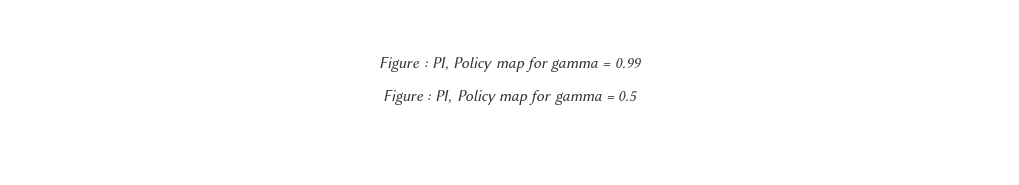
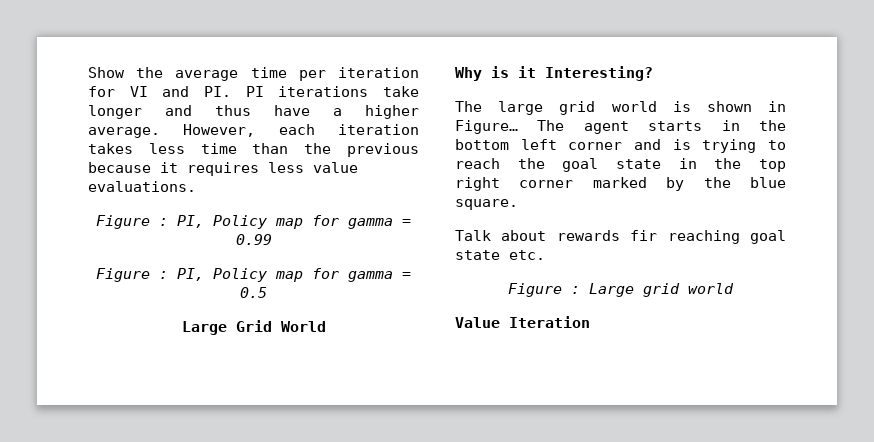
(379, 64) none -> [88,67,419,81] [88,86,419,97] [88,105,419,119] [88,124,419,138] [88,143,419,157] [88,162,358,176] [88,181,196,192] Show the average time per iteration for VI and PI. PI iterations take longer and thus have a higher average. However, each iteration takes less time than the previous because it requires less value evaluations. //
(638, 96) none -> [181,320,326,335] [455,66,653,81] [455,101,786,115] [455,120,786,134] [455,139,786,153] [455,158,786,172] [455,177,786,191] [455,199,518,210] [455,230,786,244] [455,250,545,260] [508,283,734,297] [455,316,590,328] // Large Grid World // Why is it Interesting? // The large grid world is shown in Figure… The agent starts in the bottom left corner and is trying to reach the goal state in the top right corner marked by the blue square. // Talk about rewards fir reaching goal state etc. // Figure : Large grid world // Value Iteration

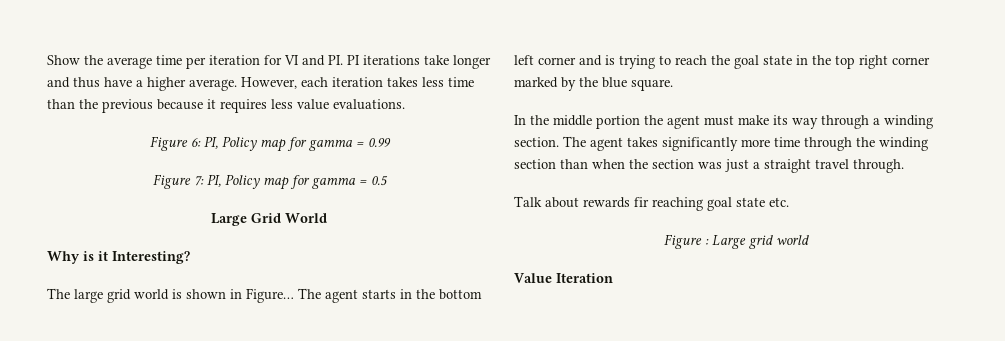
[159,218,168,226] : -> [190,137,201,147] 6:
[159,271,168,279] : -> [193,176,204,186] 7:
(518, 204) none -> [514,115,933,129] [514,136,928,151] [514,159,904,173] // In the middle portion the agent must make its way through a winding section. The agent takes significantly more time through the winding section than when the section was just a straight travel through.

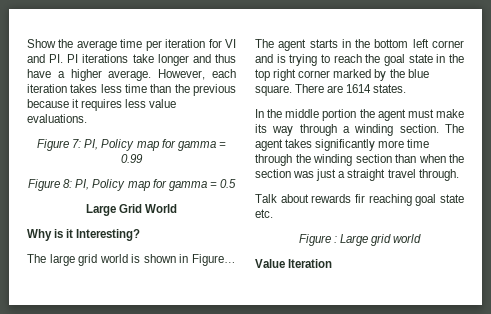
[190,137,201,147] 6: -> [72,139,82,148] 7:
[193,176,204,186] 7: -> [63,179,73,188] 8:
(673, 85) none -> [295,84,407,93] There are 1614 states.

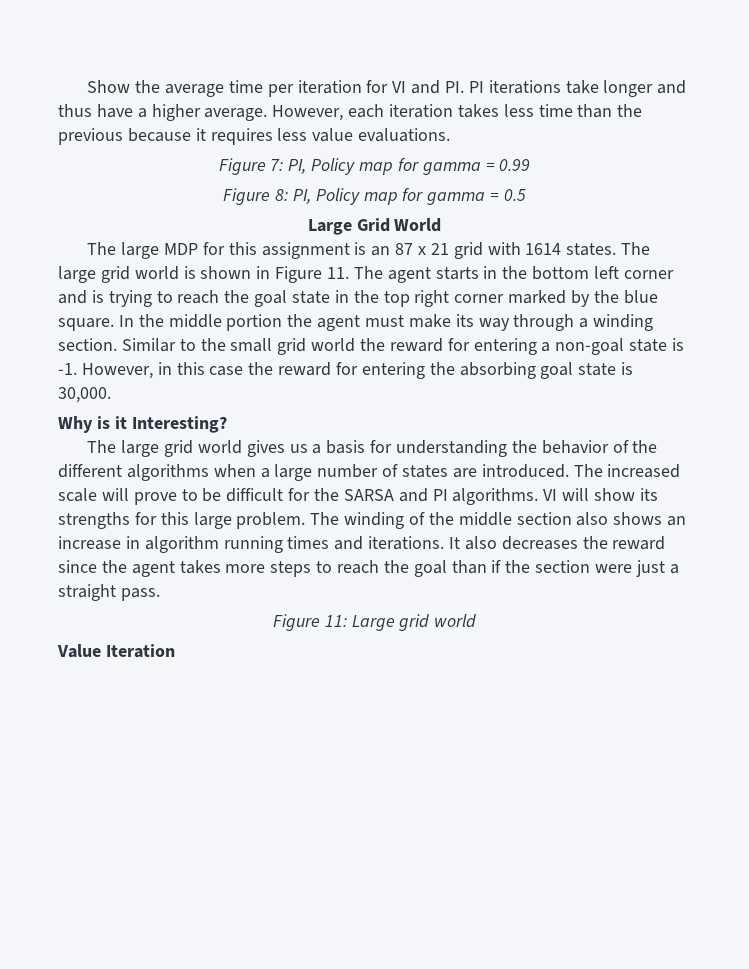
[27,229,141,241] Why is it Interesting? // -> [87,242,617,259] The large MDP for this assignment is an 87 x 21 grid with 1614 states.
[192,254,236,266] Figure… -> [275,266,350,283] Figure 11.
[295,84,407,93] There are 1614 states. // -> (114, 324) none
[445,124,464,133] [255,139,430,151] [255,154,446,166] The agent takes significantly more time through the winding section than when -> [121,338,685,355] [58,362,634,379] [58,387,111,403] [58,416,227,433] [87,440,658,457] [58,464,681,481] [58,488,658,505] [58,512,687,529] [58,536,666,553] [58,560,502,577] Similar to the small grid world the reward for entering a non-goal state is -1. However, in this case the reward for entering the absorbing goal state is 30,000. // Why is it Interesting? // The large grid world gives us a basis for understanding the behavior of the different algorithms when a large number of states are introduced. The increased scale will prove to be difficult for the SARSA and PI algorithms. VI will show its strengths for this large problem. The winding of the middle section also shows an increase in algorithm running times and iterations. It also decreases the reward since the agent takes more steps to reach the goal than if
[293,171,315,178] was -> [595,564,633,573] were
[387,169,459,181] [255,194,464,206] [255,209,273,218] [298,234,337,246] travel through. // Talk about rewards fir reaching goal state etc. // Figure : -> [120,588,160,601] [272,614,347,631] pass. // Figure 11:

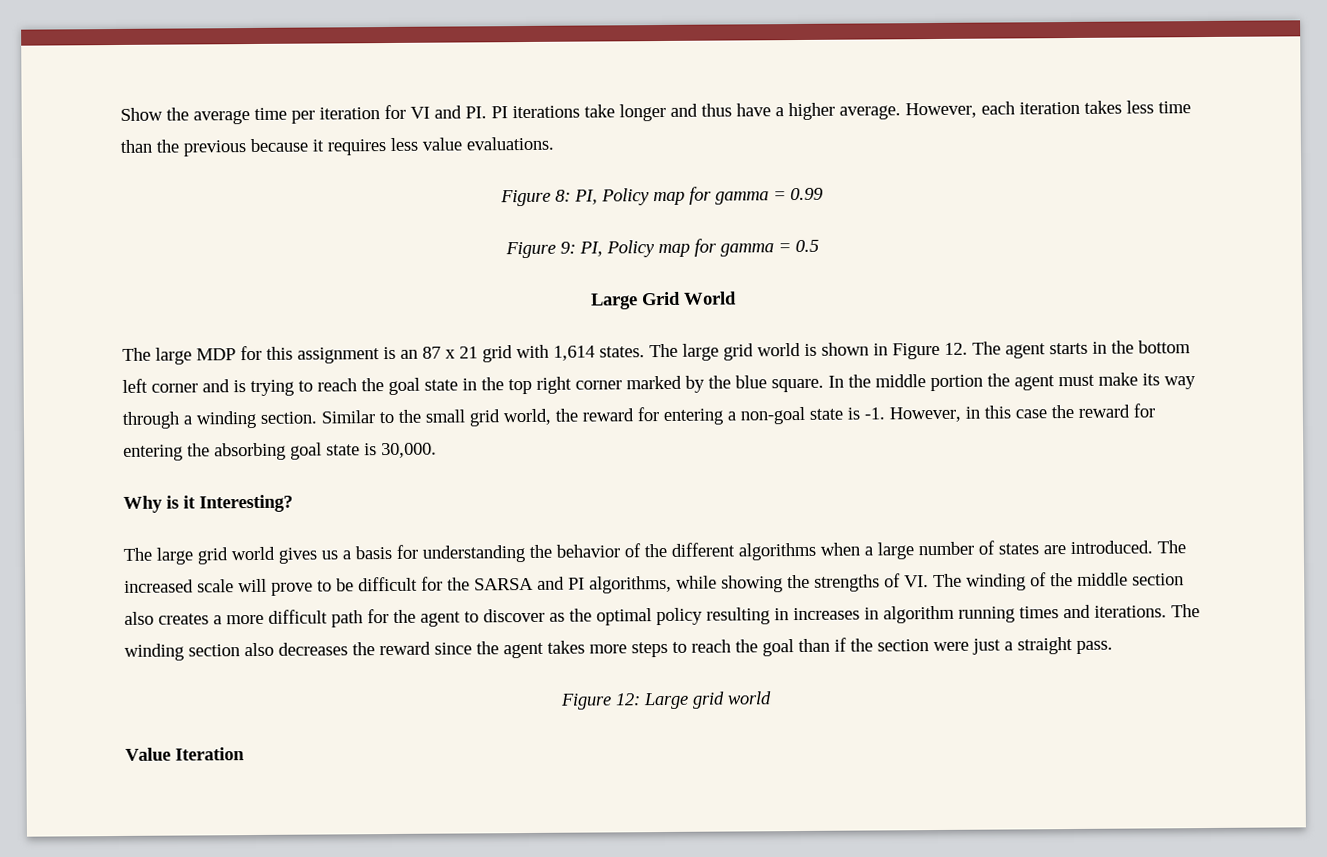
[270,159,284,171] 7: -> [555,189,571,202] 8:
[274,189,288,201] 8: -> [559,241,576,254] 9:
[525,243,562,255] 1614 -> [553,345,595,361] 1,614
[327,267,350,279] 11. -> [944,342,968,355] 12.
[311,338,356,352] world -> [503,408,551,426] world,
[452,488,658,505] [58,512,306,529] algorithms. VI will show its strengths for this large problem. -> [589,573,929,594] algorithms, while showing the strengths of VI.
[613,512,687,526] [58,536,121,550] shows an increase -> [158,607,860,628] creates a more difficult path for the agent to discover as the optimal policy resulting in increases
[449,537,461,549] It -> [1171,604,1200,618] [124,643,240,661] The winding section
[324,615,347,627] 11: -> [614,693,641,706] 12:

